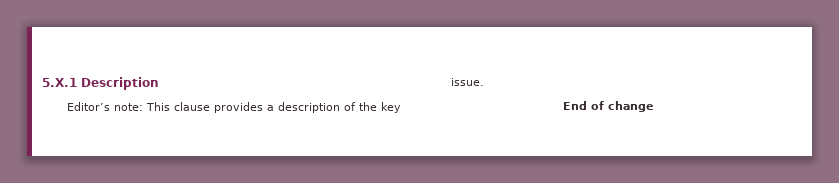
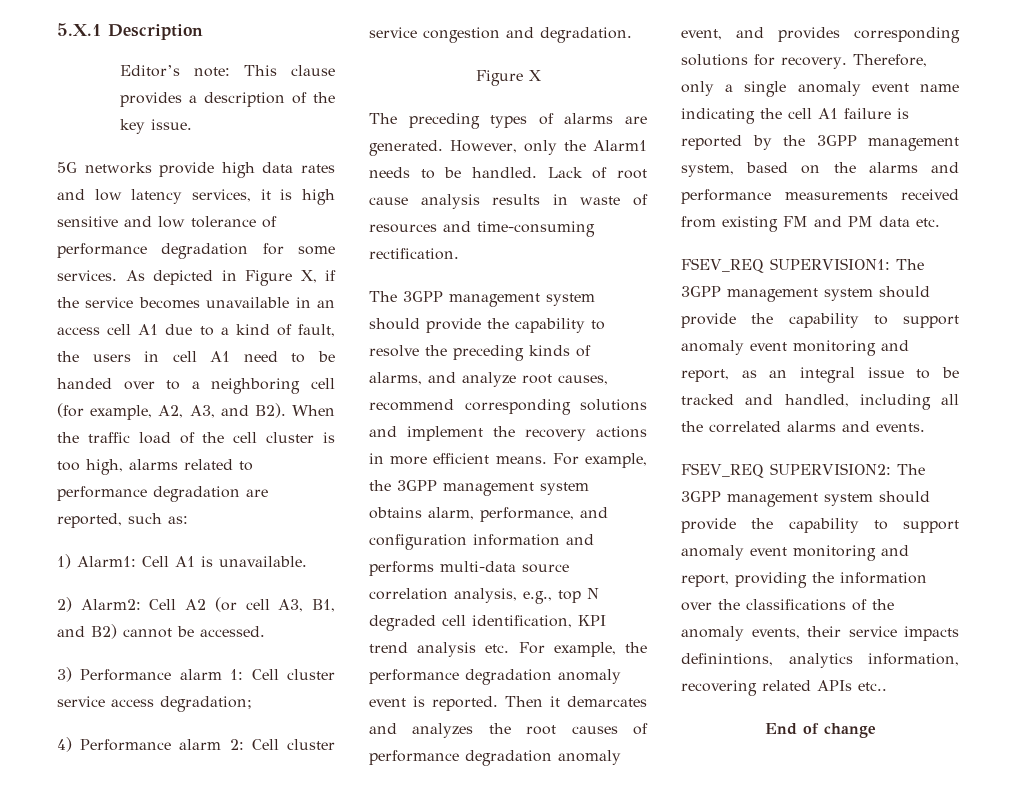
(484, 82) none -> [57,162,335,178] [57,189,335,205] [57,216,277,228] [57,243,335,259] [57,270,336,286] [57,297,335,309] [57,324,335,337] [57,351,336,363] [57,378,335,394] [57,403,335,420] [57,432,335,444] [57,459,253,475] [57,486,268,502] [57,513,188,528] [57,554,307,569] [57,597,336,612] [57,624,265,639] [57,667,335,682] [57,696,252,712] [57,737,335,752] [369,27,632,43] [475,70,541,86] [369,113,647,129] [369,140,647,156] [369,167,647,179] [369,194,648,209] [369,221,595,237] [369,248,459,260] [369,291,595,307] [369,318,605,333] [369,345,591,361] [369,372,608,387] [369,399,647,415] [369,426,647,441] [369,453,647,468] [369,480,589,496] [369,507,608,522] [369,534,594,550] [369,561,569,576] [369,588,599,604] [369,615,606,631] [369,642,647,657] [369,669,621,685] [369,696,647,711] [369,723,648,738] [369,750,621,766] [681,27,960,43] [681,54,927,69] [681,81,959,97] [681,108,909,124] [681,135,959,151] [681,162,959,177] [681,189,959,204] [681,216,940,232] [681,258,924,273] [681,286,930,302] [681,313,959,328] [681,340,909,356] [681,367,959,383] [681,394,959,410] [681,421,925,433] [681,463,925,478] [681,491,930,507] [681,518,959,533] [681,545,909,561] [681,572,927,588] [681,599,894,611] [681,626,959,641] [681,653,959,668] [681,680,887,696] // 5G networks provide high data rates and low latency services, it is high sensitive and low tolerance of performance degradation for some services. As depicted in Figure X, if the service becomes unavailable in an access cell A1 due to a kind of fault, the users in cell A1 need to be handed over to a neighboring cell (for example, A2, A3, and B2). When the traffic load of the cell cluster is too high, alarms related to performance degradation are reported, such as: // 1) Alarm1: Cell A1 is unavailable. // 2) Alarm2: Cell A2 (or cell A3, B1, and B2) cannot be accessed. // 3) Performance alarm 1: Cell cluster service access degradation; // 4) Performance alarm 2: Cell cluster service congestion and degradation. // Figure X // The preceding types of alarms are generated. However, only the Alarm1 needs to be handled. Lack of root cause analysis results in waste of resources and time-consuming rectification. // The 3GPP management system should provide the capability to resolve the preceding kinds of alarms, and analyze root causes, recommend corresponding solutions and implement the recovery actions in more efficient means. For example, the 3GPP management system obtains alarm, performance, and configuration information and performs multi-data source correlation analysis, e.g., top N degraded cell identification, KPI trend analysis etc. For example, the performance degradation anomaly event is reported. Then it demarcates and analyzes the root causes of performance degradation anomaly event, and provides corresponding solutions for recovery. Therefore, only a single anomaly event name indicating the cell A1 failure is reported by the 3GPP management system, based on the alarms and performance measurements received from existing FM and PM data etc. // FSEV_REQ SUPERVISION1: The 3GPP management system should provide the capability to support anomaly event monitoring and report, as an integral issue to be tracked and handled, including all the correlated alarms and events. // FSEV_REQ SUPERVISION2: The 3GPP management system should provide the capability to support anomaly event monitoring and report, providing the information over the classifications of the anomaly events, their service impacts definintions, analytics information, recovering related APIs etc..

